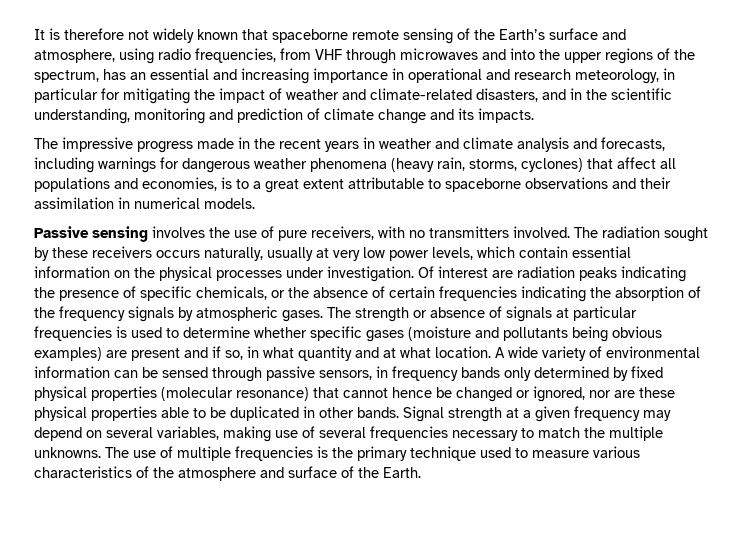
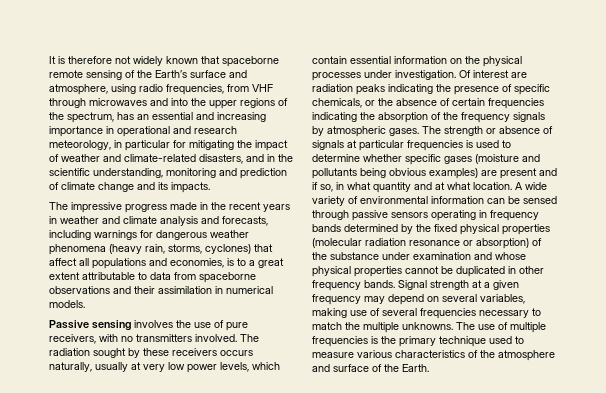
(441, 184) none -> [150,272,196,280] data from
[319,370,372,380] sensors, -> [391,210,476,221] sensors operating
[504,367,531,381] only -> (341, 228) none
(628, 374) none -> [416,224,431,232] the
[236,386,675,402] [34,406,206,421] resonance) that cannot hence be changed or ignored, nor are these physical properties able to -> [365,238,542,249] [312,252,526,260] [312,266,439,277] radiation resonance or absorption) of the substance under examination and whose physical properties cannot
(354, 412) none -> [312,280,361,291] frequency

